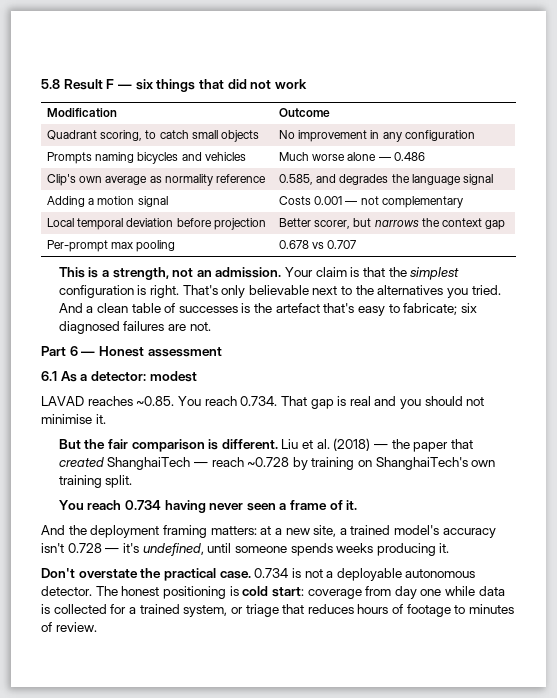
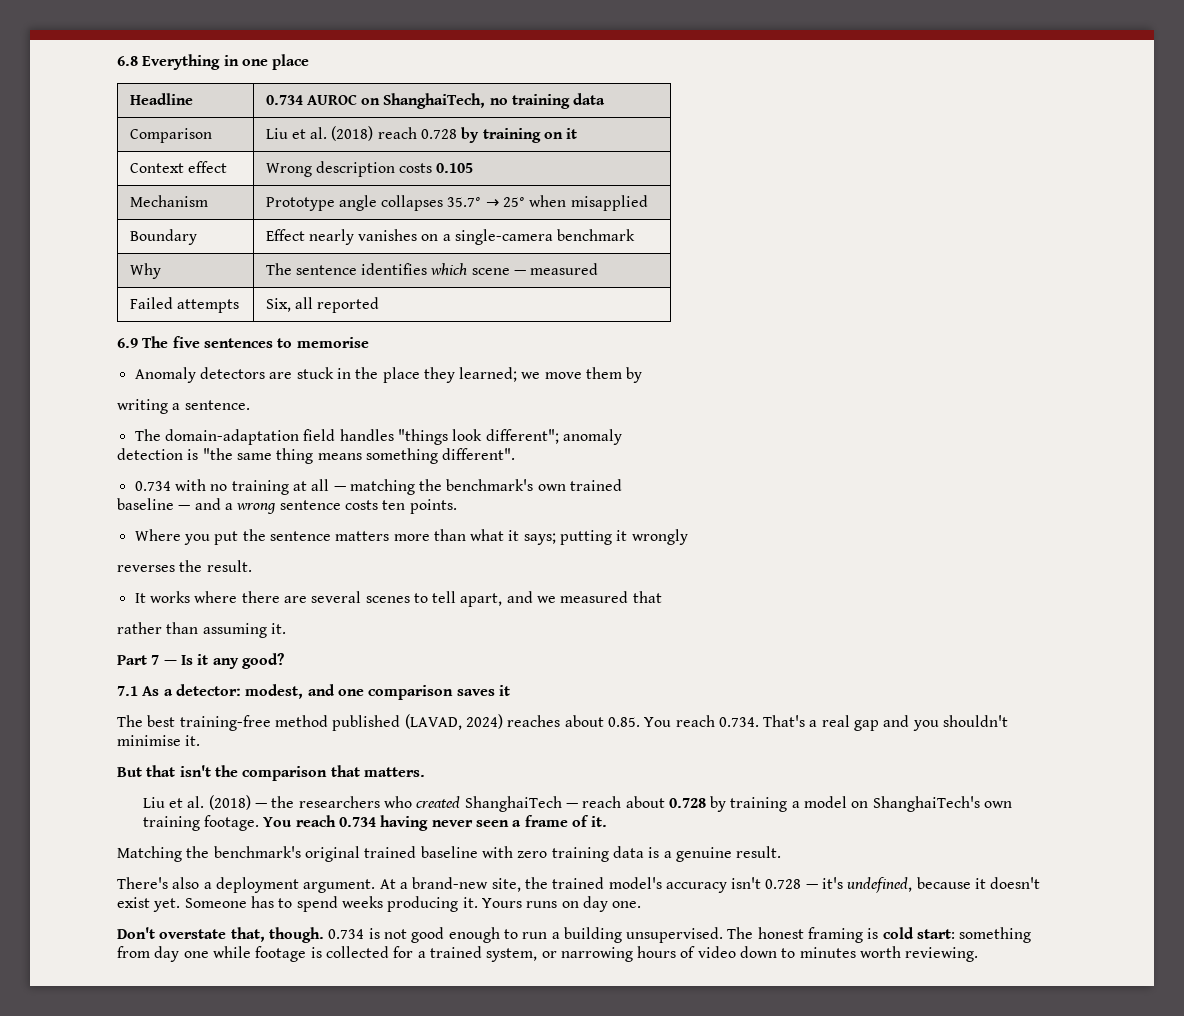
[41,79,307,92] [46,108,117,117] [278,108,330,117] [46,130,260,142] [278,130,475,142] [46,152,246,164] [278,152,425,161] [46,174,267,186] [278,174,494,185] [46,196,168,207] [278,196,463,208] [46,218,266,230] [278,218,506,230] [46,240,176,252] [278,240,357,249] [58,267,460,280] [58,285,501,298] [58,303,477,316] [58,321,211,334] [41,346,222,357] [41,371,197,382] [41,396,485,409] [41,414,106,424] [58,439,278,452] 5.8 Result F — six things that did not work // Modification | Outcome // Quadrant scoring, to catch small objects | No improvement in any configuration // Prompts naming bicycles and vehicles | Much worse alone — 0.486 // Clip's own average as normality reference | 0.585, and degrades the language signal // Adding a motion signal | Costs 0.001 — not complementary // Local temporal deviation before projection | Better scorer, but narrows the context gap // Per-prompt max pooling | 0.678 vs 0.707 // This is a strength, not an admission. Your claim is that the simplest configuration is right. That's only believable next to the alternatives you tried. And a clean table of successes is the artefact that's easy to fabricate; six diagnosed failures are not. // Part 6 — Honest assessment // 6.1 As a detector: modest // LAVAD reaches ~0.85. You reach 0.734. That gap is real and you should not minimise it. // But the fair comparison is different. -> [117,54,310,70] [129,93,193,105] [265,93,606,109] [129,128,212,143] [265,126,578,143] [129,161,227,173] [265,161,474,177] [129,195,208,207] [265,195,648,211] [129,229,197,245] [265,229,636,245] [129,263,161,279] [265,263,599,275] [129,297,239,313] [265,297,380,313] [117,336,369,348] [134,367,643,383] [117,399,250,414] [134,429,622,445] [117,448,516,464] [134,479,623,495] [117,498,457,514] [134,529,688,545] [117,560,252,572] [134,591,662,607] [117,622,286,638] [117,653,284,669] [117,684,510,700] [117,714,1009,731] [117,735,201,746] [117,765,425,781] 6.8 Everything in one place // Headline | 0.734 AUROC on ShanghaiTech, no training data // Comparison | Liu et al. (2018) reach 0.728 by training on it // Context effect | Wrong description costs 0.105 // Mechanism | Prototype angle collapses 35.7° → 25° when misapplied // Boundary | Effect nearly vanishes on a single-camera benchmark // Why | The sentence identifies which scene — measured // Failed attempts | Six, all reported // 6.9 The five sentences to memorise // Anomaly detectors are stuck in the place they learned; we move them by // writing a sentence. // The domain-adaptation field handles "things look different"; anomaly // detection is "the same thing means something different". // 0.734 with no training at all — matching the benchmark's own trained // baseline — and a wrong sentence costs ten points. // Where you put the sentence matters more than what it says; putting it wrongly // reverses the result. // It works where there are several scenes to tell apart, and we measured that // rather than assuming it. // Part 7 — Is it any good? // 7.1 As a detector: modest, and one comparison saves it // The best training-free method published (LAVAD, 2024) reaches about 0.85. You reach 0.734. That's a real gap and you shouldn't minimise it. // But that isn't the comparison that matters. //
[413,439,473,452] paper that -> [298,796,412,808] researchers who
[247,457,355,470] ~0.728 by training -> [625,796,848,812] about 0.728 by training a model
[105,475,133,488] split. // -> [204,815,260,831] footage.
[41,525,347,538] And the deployment framing matters: at a new site, a -> [117,846,782,862] [117,877,548,893] Matching the benchmark's original trained baseline with zero training data is a genuine result. // There's also a deployment argument. At a brand-new site, the
[207,543,450,556] [41,568,476,581] [41,586,92,596] until someone spends weeks producing it. // Don't overstate the practical case. 0.734 is not a deployable autonomous detector. -> [916,877,1041,889] [117,896,642,912] [117,927,724,943] because it doesn't exist yet. Someone has to spend weeks producing it. Yours runs on day one. // Don't overstate that, though. 0.734 is not good enough to run a building unsupervised.
[162,586,226,599] positioning -> [808,927,864,943] framing
[307,589,362,599] coverage -> [959,927,1032,943] something
[478,586,505,596] data -> [255,946,307,962] footage
[245,604,515,617] [41,622,97,632] triage that reduces hours of footage to minutes of review. -> [560,946,979,962] narrowing hours of video down to minutes worth reviewing.

